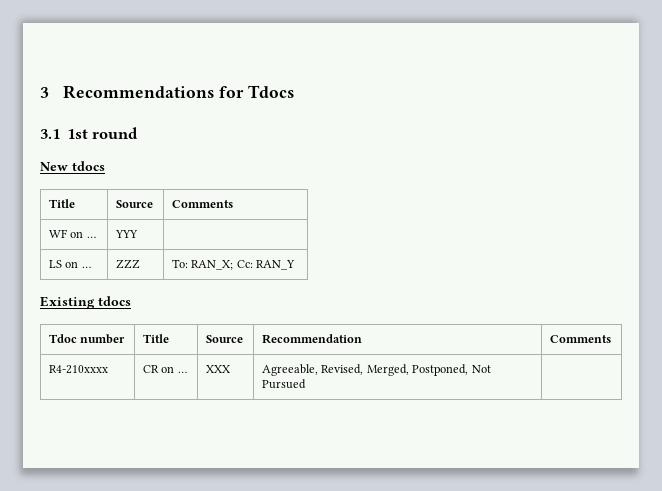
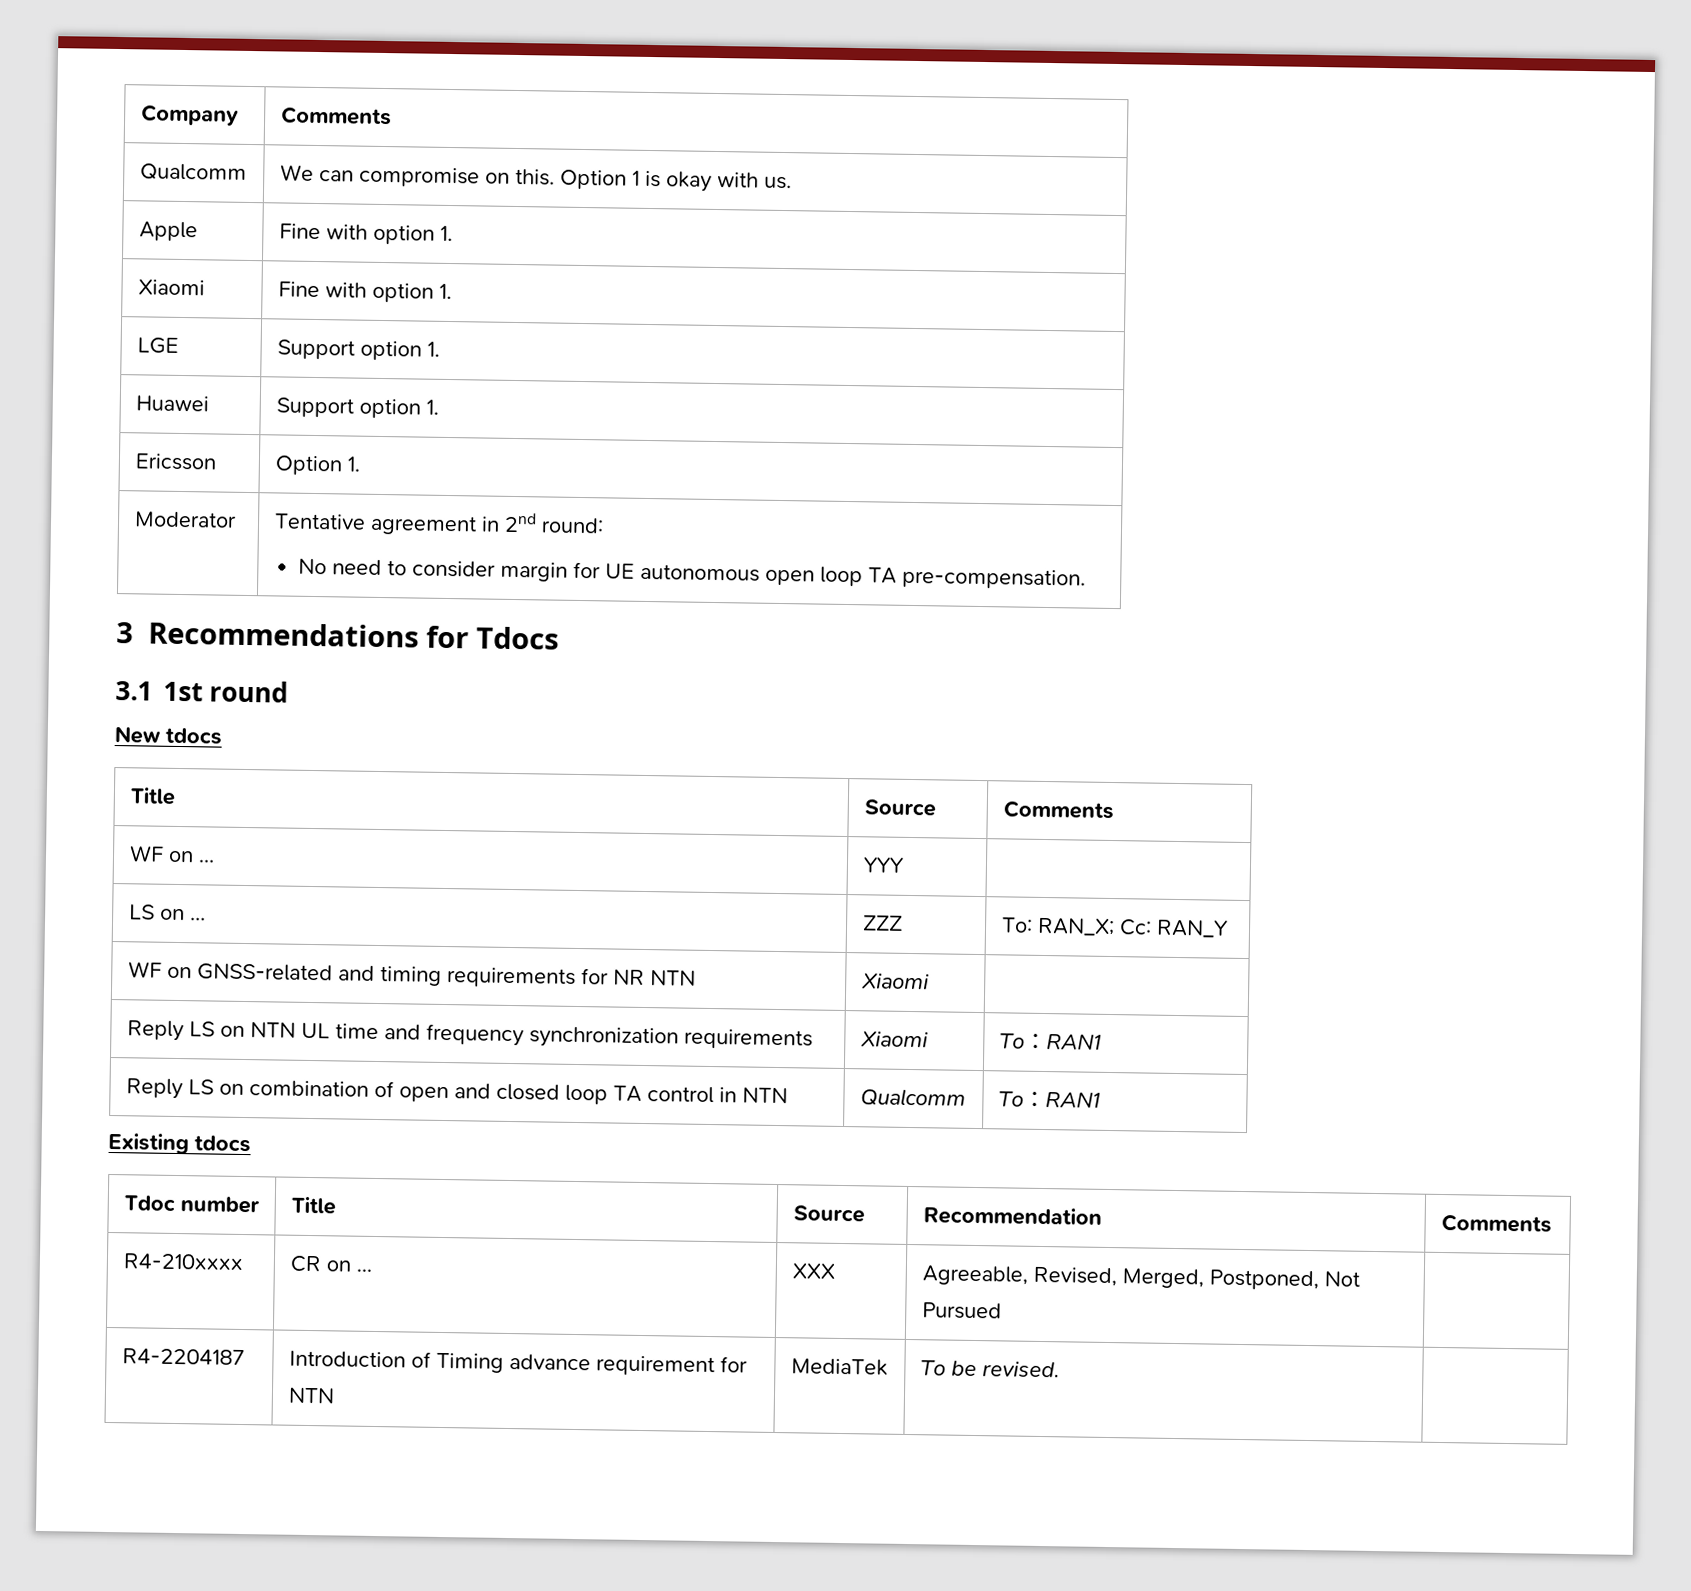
(40, 92) none -> [139,104,239,126] [280,106,392,126] [139,163,247,181] [279,164,792,192] [138,221,198,242] [278,223,453,245] [137,279,205,296] [277,281,452,303] [136,337,179,354] [276,339,440,361] [135,395,209,412] [275,397,439,419] [134,453,217,471] [274,455,361,476] [133,511,237,528] [273,512,604,536] [297,558,1086,590] Company | Comments // Qualcomm | We can compromise on this. Option 1 is okay with us. // Apple | Fine with option 1. // Xiaomi | Fine with option 1. // LGE | Support option 1. // Huawei | Support option 1. // Ericsson | Option 1. // Moderator | Tentative agreement in 2nd round: // No need to consider margin for UE autonomous open loop TA pre-compensation. //
(296, 265) none -> [127,961,696,988] [860,973,930,990] [126,1020,813,1050] [859,1031,929,1048] [999,1033,1102,1051] [125,1078,788,1105] [859,1088,966,1107] [998,1091,1101,1109] // WF on GNSS-related and timing requirements for NR NTN | Xiaomi | // Reply LS on NTN UL time and frequency synchronization requirements | Xiaomi | To：RAN1 // Reply LS on combination of open and closed loop TA control in NTN | Qualcomm | To：RAN1
(306, 384) none -> [121,1348,245,1366] [288,1350,748,1377] [287,1387,335,1404] [790,1358,888,1376] [920,1360,1060,1378] // R4-2204187 | Introduction of Timing advance requirement for NTN | MediaTek | To be revised. |

